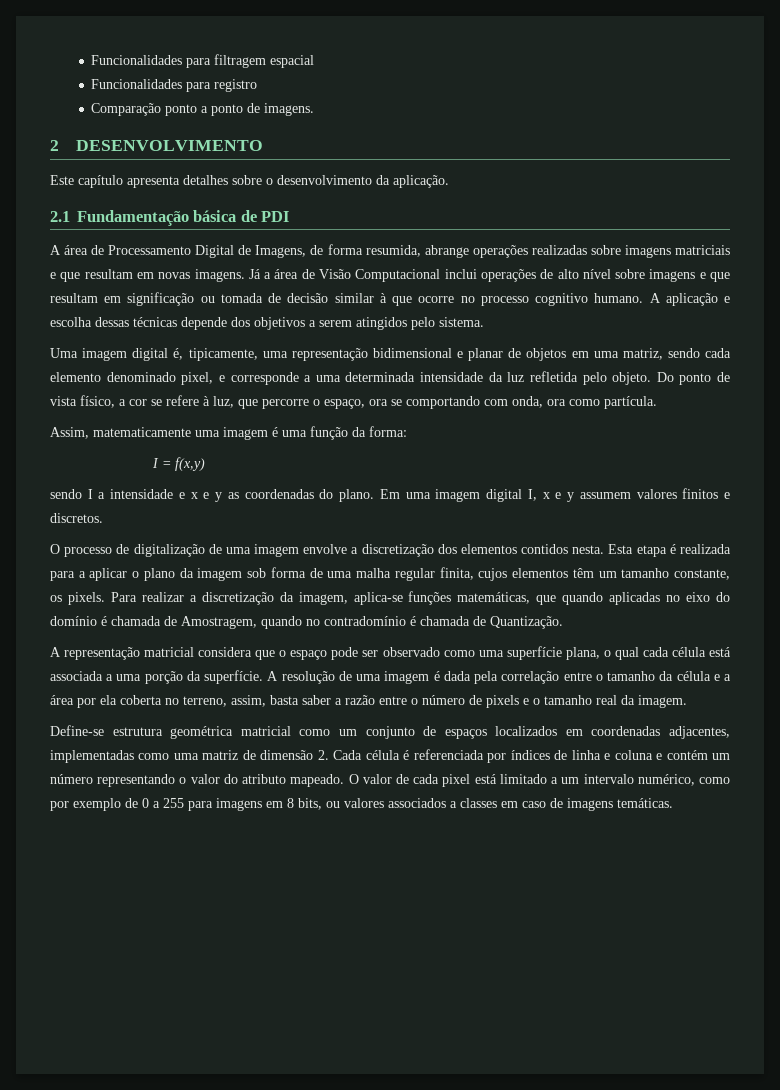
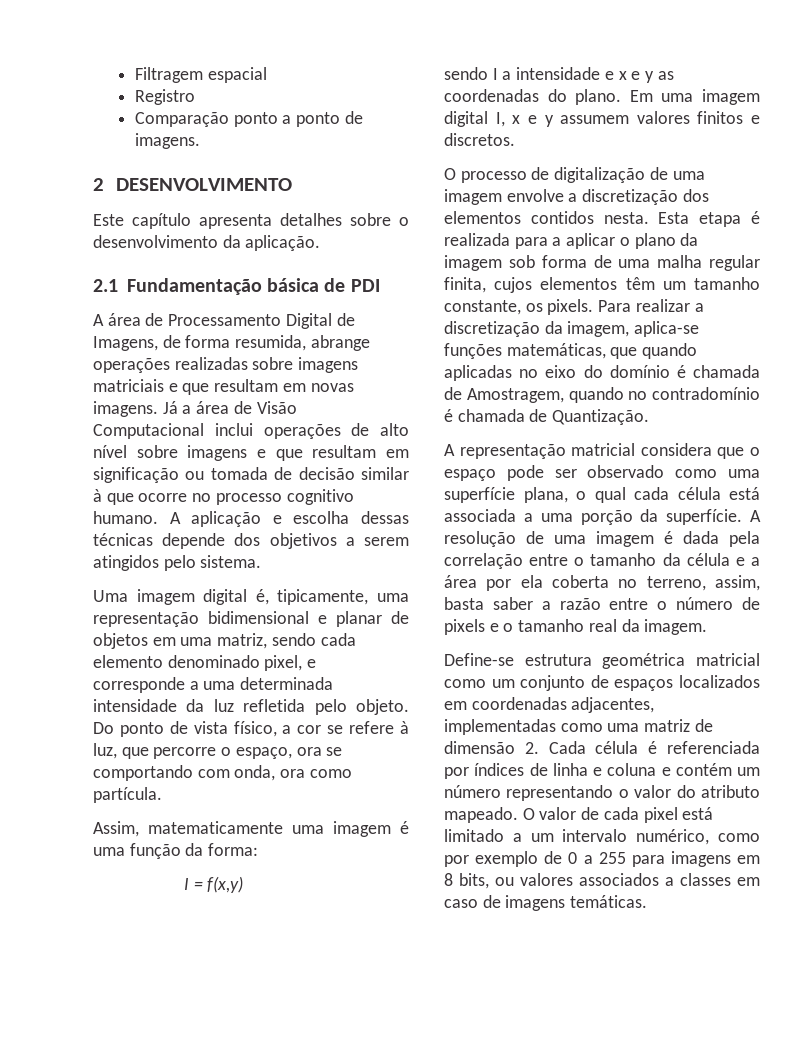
[91,54,315,68] [91,79,258,92] Funcionalidades para filtragem espacial // Funcionalidades para registro -> [134,67,267,83] [134,89,195,105] Filtragem espacial // Registro

